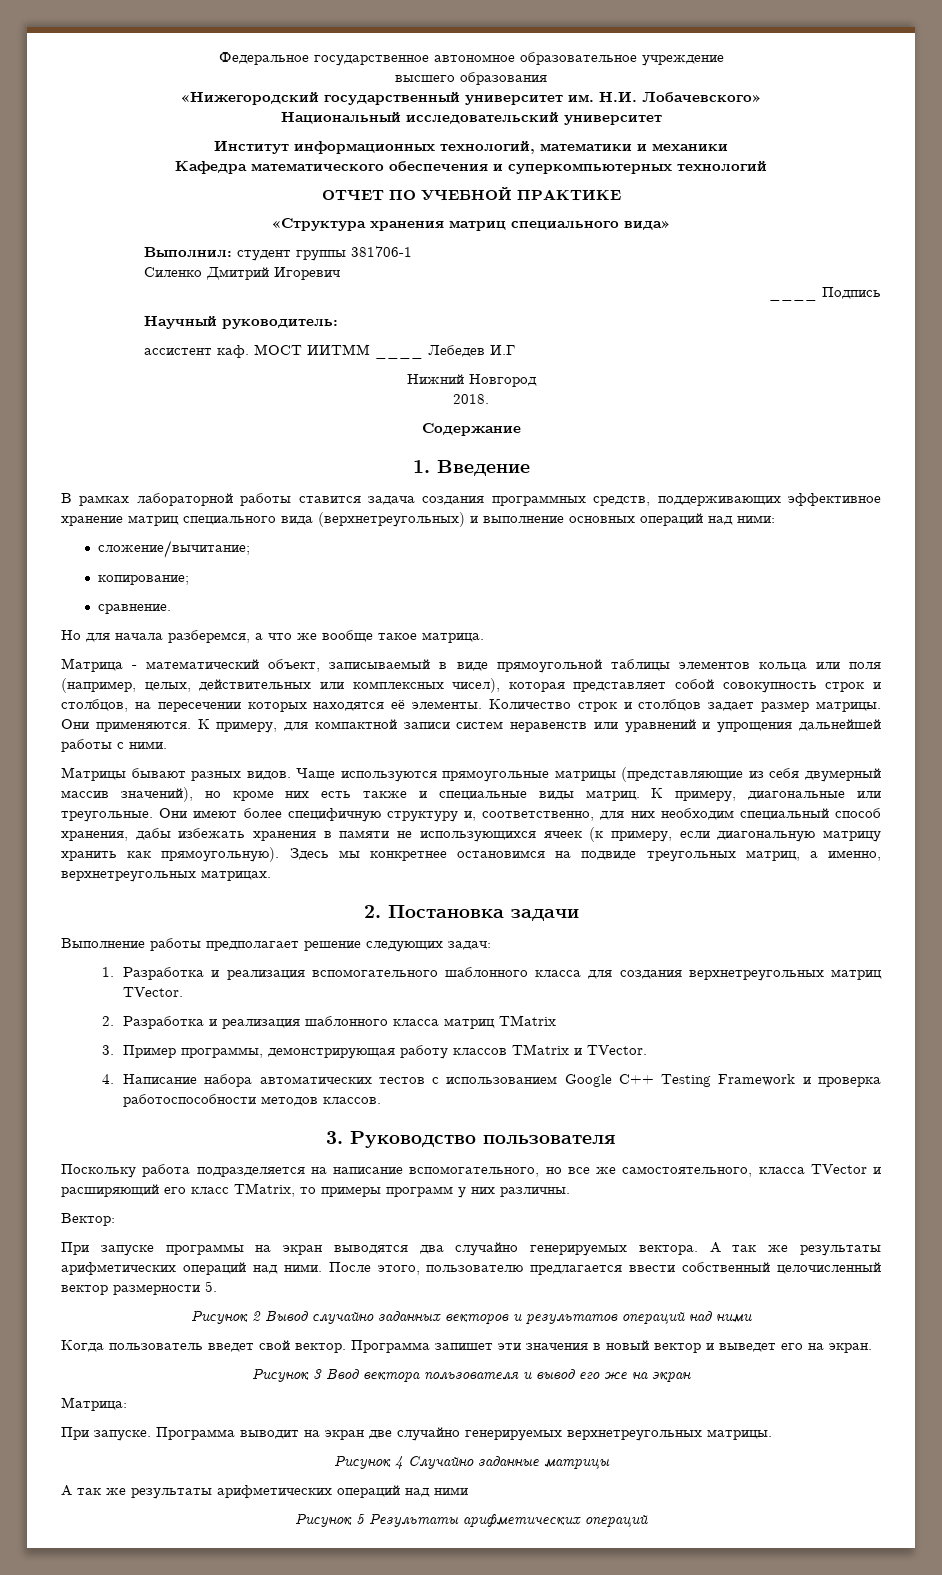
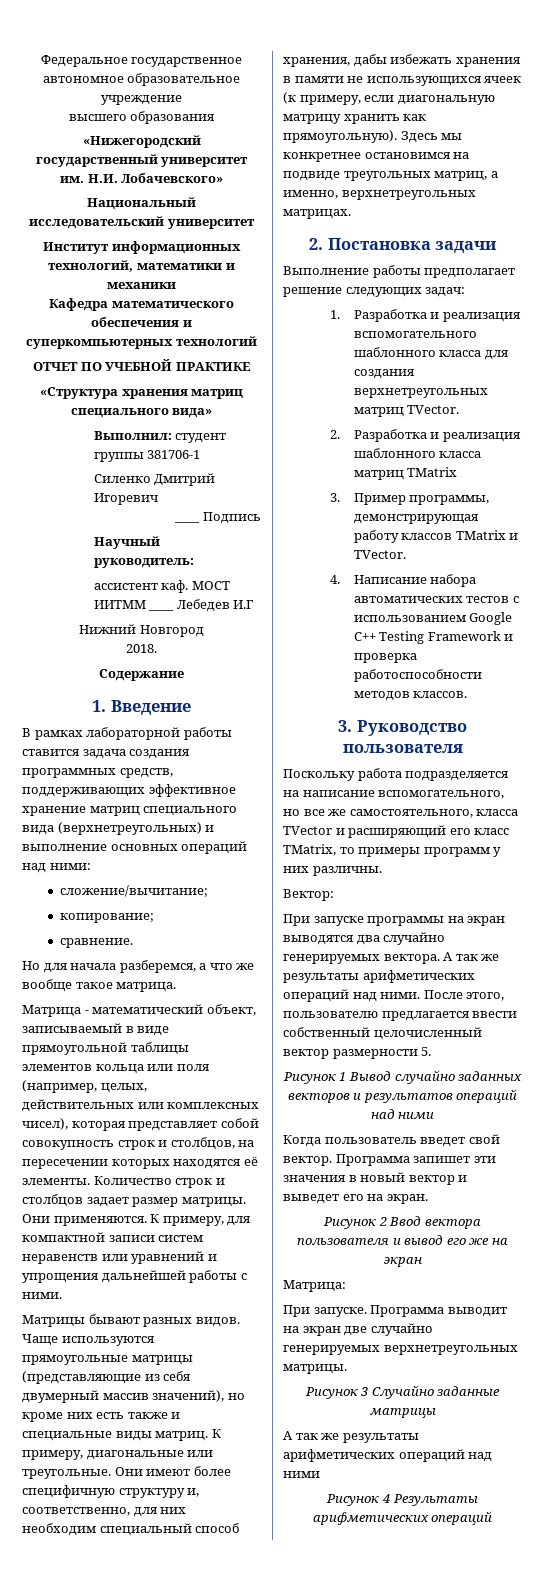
[252,1311,261,1321] 2 -> [339,1072,347,1081] 1
[313,1369,322,1379] 3 -> [378,1217,387,1226] 2
[394,1456,403,1469] 4 -> [360,1387,369,1396] 3
[356,1514,365,1524] 5 -> [382,1494,390,1503] 4

